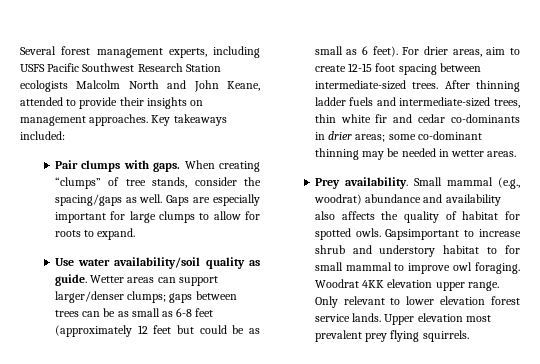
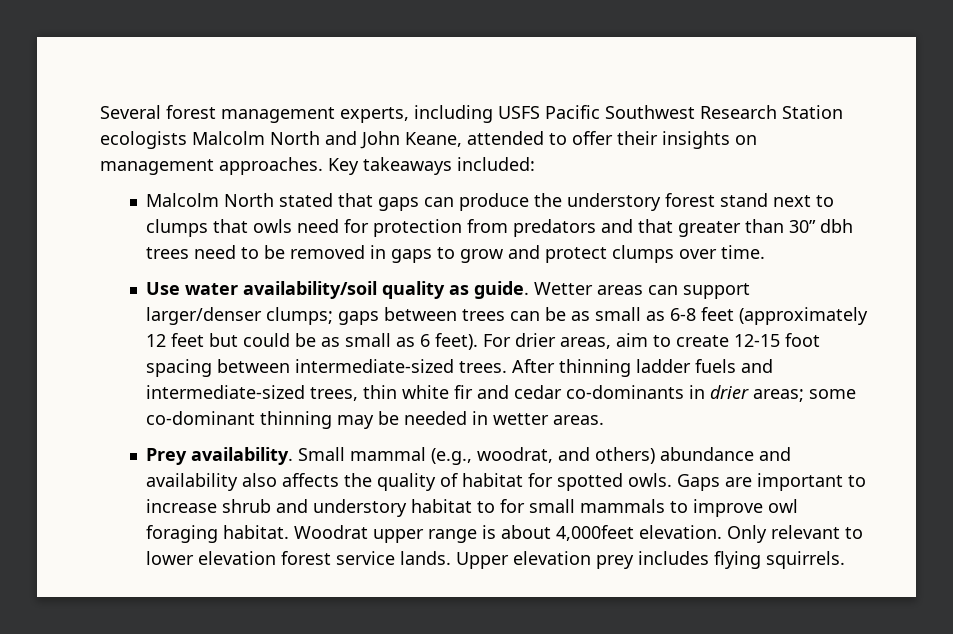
[79,97,118,109] provide -> [572,131,613,145] offer
[54,160,260,172] [54,177,261,189] [54,194,260,206] [54,211,261,223] [54,228,136,240] Pair clumps with gaps. When creating “clumps” of tree stands, consider the spacing/gaps as well. Gaps are especially important for large clumps to allow for roots to expand. -> [146,193,835,211] [146,219,854,237] [146,245,766,263] Malcolm North stated that gaps can produce the understory forest stand next to clumps that owls need for protection from predators and that greater than 30” dbh trees need to be removed in gaps to grow and protect clumps over time.
[313,194,362,205] woodrat) -> [477,447,656,464] woodrat, and others)
[385,229,460,240] Gapsimportant -> [677,473,844,491] Gaps are important
[345,262,392,271] mammal -> [580,499,666,513] mammals
[475,262,520,274] [314,279,499,291] foraging. Woodrat 4KK elevation upper range. -> [146,525,723,543] foraging habitat. Woodrat upper range is about 4,000feet elevation.
[465,315,491,322] [314,330,388,342] most prevalent prey -> [596,551,710,569] prey includes

